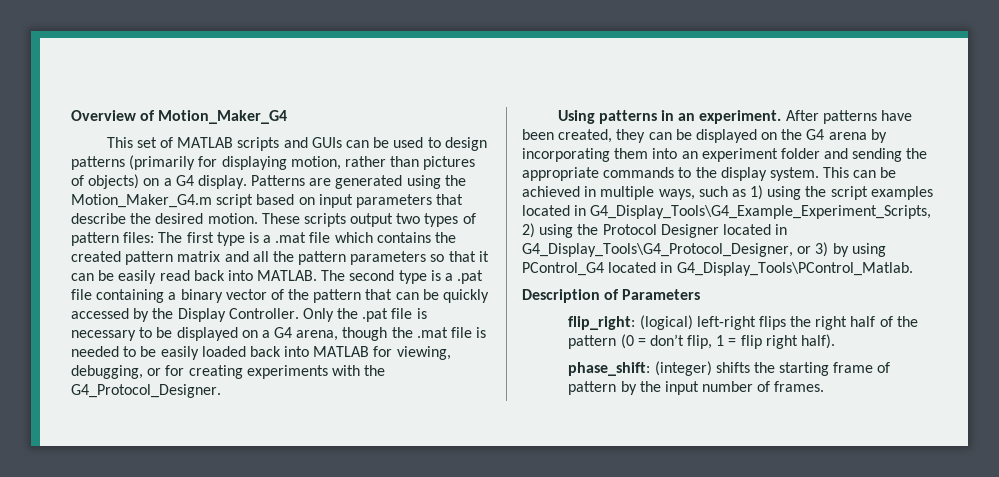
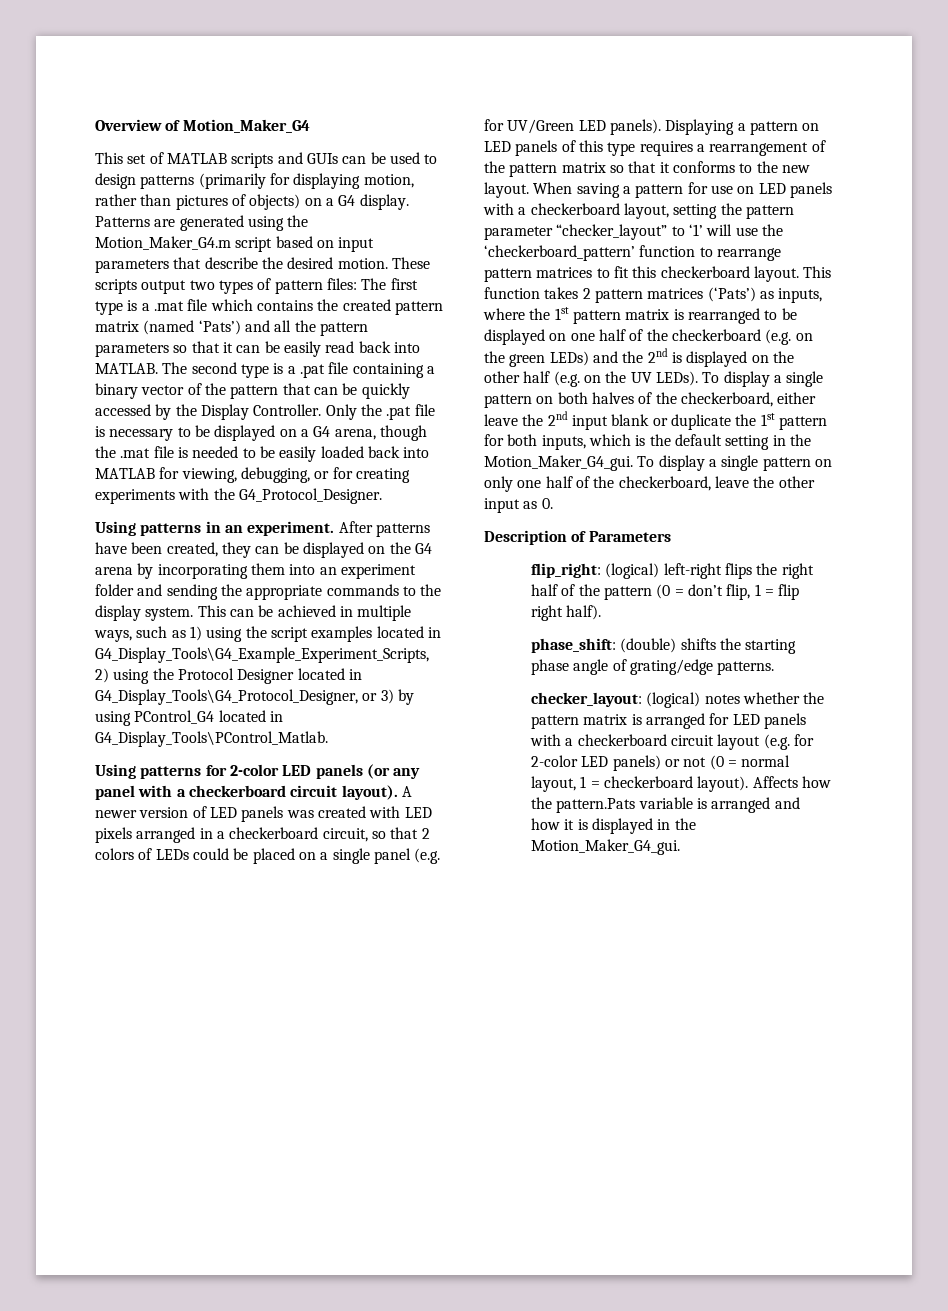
(221, 256) none -> [143,320,241,335] (named ‘Pats’)
(913, 269) none -> [95,764,421,779] [95,785,412,800] [95,806,432,822] [95,827,430,843] [95,848,441,864] [484,119,820,135] [484,140,826,156] [484,161,810,177] [484,182,832,198] [483,203,794,219] [484,224,783,240] [484,245,781,261] [484,266,832,282] [484,287,823,303] [483,307,797,324] [484,329,813,345] [484,348,794,367] [484,371,824,387] [484,392,817,408] [484,411,827,430] [484,434,811,450] [484,455,832,471] [484,476,815,492] [484,498,553,513] // Using patterns for 2-color LED panels (or any panel with a checkerboard circuit layout). A newer version of LED panels was created with LED pixels arranged in a checkerboard circuit, so that 2 colors of LEDs could be placed on a single panel (e.g. for UV/Green LED panels). Displaying a pattern on LED panels of this type requires a rearrangement of the pattern matrix so that it conforms to the new layout. When saving a pattern for use on LED panels with a checkerboard layout, setting the pattern parameter “checker_layout” to ‘1’ will use the ‘checkerboard_pattern’ function to rearrange pattern matrices to fit this checkerboard layout. This function takes 2 pattern matrices (‘Pats’) as inputs, where the 1st pattern matrix is rearranged to be displayed on one half of the checkerboard (e.g. on the green LEDs) and the 2nd is displayed on the other half (e.g. on the UV LEDs). To display a single pattern on both halves of the checkerboard, either leave the 2nd input blank or duplicate the 1st pattern for both inputs, which is the default setting in the Motion_Maker_G4_gui. To display a single pattern on only one half of the checkerboard, leave the other input as 0.
[654,361,712,376] (integer) -> [620,638,677,653] (double)
[833,362,891,373] [568,381,825,395] frame of pattern by the input number of frames. -> [531,659,775,675] [531,692,825,708] [531,713,807,729] [530,734,815,750] [531,755,791,771] [531,776,832,792] [531,797,800,813] [531,818,696,834] [531,839,681,855] phase angle of grating/edge patterns. // checker_layout: (logical) notes whether the pattern matrix is arranged for LED panels with a checkerboard circuit layout (e.g. for 2-color LED panels) or not (0 = normal layout, 1 = checkerboard layout). Affects how the pattern.Pats variable is arranged and how it is displayed in the Motion_Maker_G4_gui.

